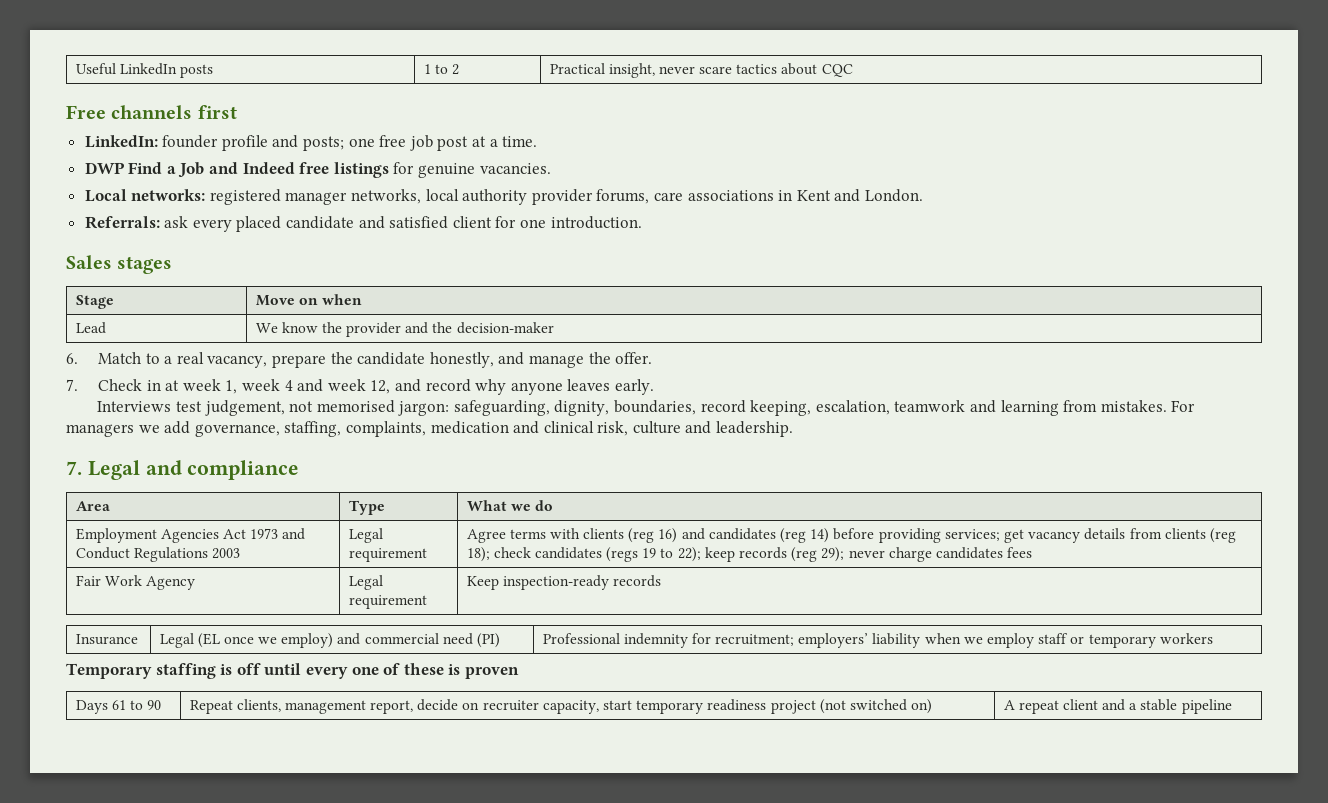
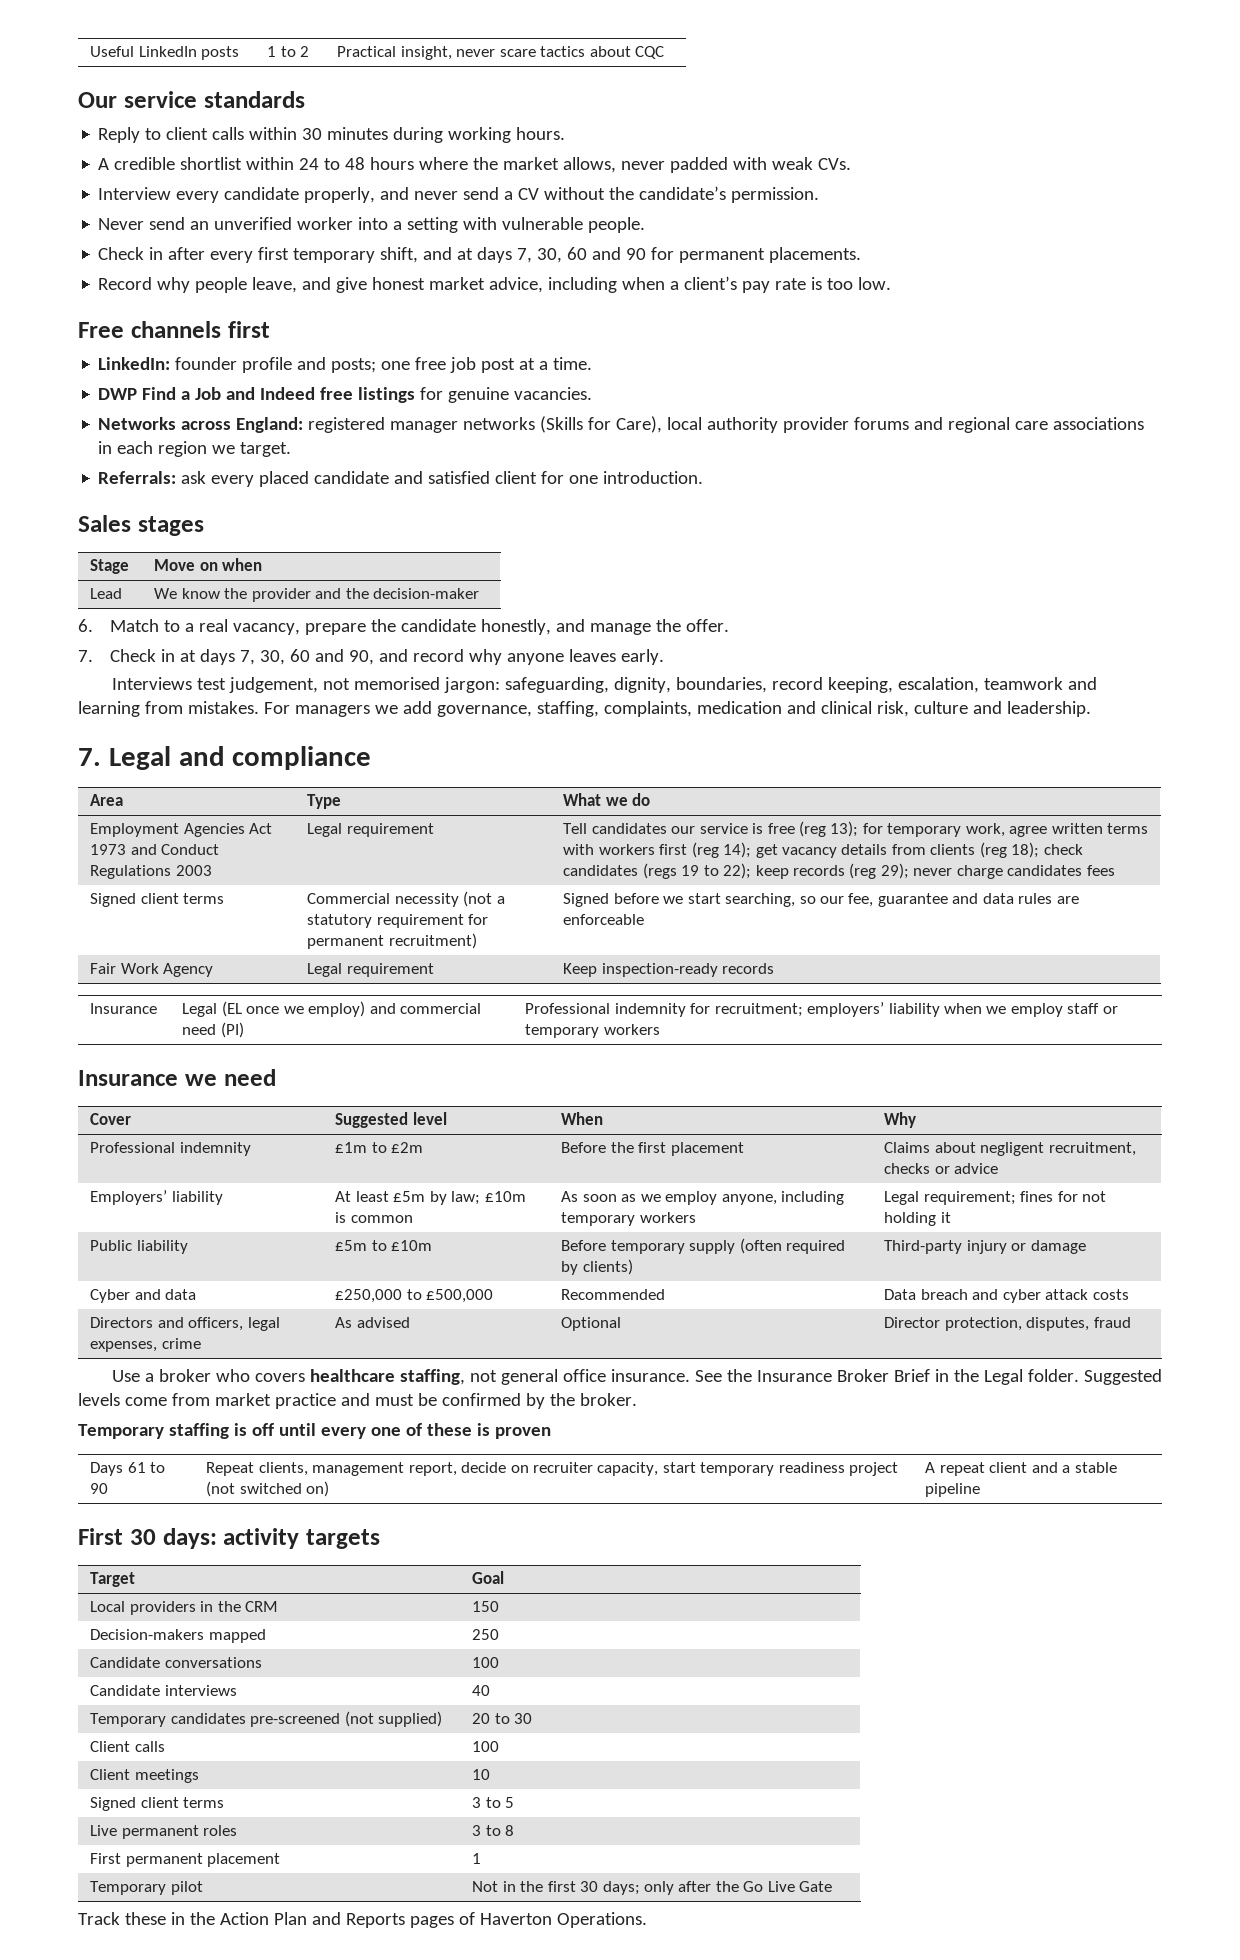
(853, 70) none -> [78,91,305,108] [98,127,566,143] [98,157,852,173] [98,186,820,203] [98,217,646,233] [98,247,862,263] [98,276,892,293] // Our service standards // Reply to client calls within 30 minutes during working hours. // A credible shortlist within 24 to 48 hours where the market allows, never padded with weak CVs. // Interview every candidate properly, and never send a CV without the candidate’s permission. // Never send an unverified worker into a setting with vulnerable people. // Check in after every first temporary shift, and at days 7, 30, 60 and 90 for permanent placements. // Record why people leave, and give honest market advice, including when a client’s pay rate is too low.
[84,189,923,205] Local networks: registered manager networks, local authority provider forums, care associations in Kent and London. -> [98,416,1145,433] [98,441,292,457] Networks across England: registered manager networks (Skills for Care), local authority provider forums and regional care associations in each region we target.
[182,379,391,394] week 1, week 4 and week 12, -> [199,649,374,665] days 7, 30, 60 and 90,
[466,528,1000,543] Agree terms with clients (reg 16) and candidates (reg 14) before providing services; -> [563,821,1149,837] [563,842,752,858] Tell candidates our service is free (reg 13); for temporary work, agree written terms with workers first (reg 14);
(1033, 552) none -> [90,893,225,907] [307,891,505,907] [307,914,489,928] [307,933,477,949] [563,893,1079,907] [563,914,645,925] // Signed client terms | Commercial necessity (not a statutory requirement for permanent recruitment) | Signed before we start searching, so our fee, guarantee and data rules are enforceable
(1213, 638) none -> [78,1069,276,1086] [90,1113,132,1125] [335,1112,447,1128] [561,1112,604,1125] [884,1112,917,1128] [90,1142,251,1156] [335,1142,424,1153] [561,1142,744,1156] [884,1142,1136,1156] [884,1163,999,1174] [90,1190,223,1205] [335,1191,526,1205] [335,1212,413,1223] [561,1191,845,1205] [561,1212,696,1226] [884,1191,1107,1205] [884,1212,951,1226] [90,1240,188,1254] [335,1240,433,1251] [561,1238,846,1254] [561,1259,633,1275] [884,1240,1086,1254] [90,1289,197,1303] [335,1289,494,1303] [561,1289,666,1300] [884,1289,1129,1303] [90,1317,280,1331] [90,1338,201,1352] [335,1317,410,1328] [561,1317,622,1331] [884,1317,1131,1331] [111,1369,1162,1385] [78,1393,637,1409] // Insurance we need // Cover | Suggested level | When | Why // Professional indemnity | £1m to £2m | Before the first placement | Claims about negligent recruitment, checks or advice // Employers’ liability | At least £5m by law; £10m is common | As soon as we employ anyone, including temporary workers | Legal requirement; fines for not holding it // Public liability | £5m to £10m | Before temporary supply (often required by clients) | Third-party injury or damage // Cyber and data | £250,000 to £500,000 | Recommended | Data breach and cyber attack costs // Directors and officers, legal expenses, crime | As advised | Optional | Director protection, disputes, fraud // Use a broker who covers healthcare staffing, not general office insurance. See the Insurance Broker Brief in the Legal folder. Suggested levels come from market practice and must be confirmed by the broker.
(1232, 706) none -> [78,1528,380,1549] [90,1572,136,1587] [472,1571,505,1584] [90,1601,279,1615] [472,1601,500,1612] [90,1629,266,1643] [472,1629,500,1640] [90,1657,262,1668] [472,1657,500,1668] [90,1685,237,1696] [472,1685,491,1696] [90,1711,443,1727] [472,1713,533,1724] [90,1741,165,1752] [472,1741,500,1752] [90,1769,199,1783] [472,1769,491,1780] [90,1797,225,1811] [472,1797,515,1808] [90,1825,238,1839] [472,1825,515,1836] [90,1853,281,1867] [472,1853,482,1864] [90,1881,203,1895] [472,1881,833,1895] [78,1912,647,1928] // First 30 days: activity targets // Target | Goal // Local providers in the CRM | 150 // Decision-makers mapped | 250 // Candidate conversations | 100 // Candidate interviews | 40 // Temporary candidates pre-screened (not supplied) | 20 to 30 // Client calls | 100 // Client meetings | 10 // Signed client terms | 3 to 5 // Live permanent roles | 3 to 8 // First permanent placement | 1 // Temporary pilot | Not in the first 30 days; only after the Go Live Gate // Track these in the Action Plan and Reports pages of Haverton Operations.

